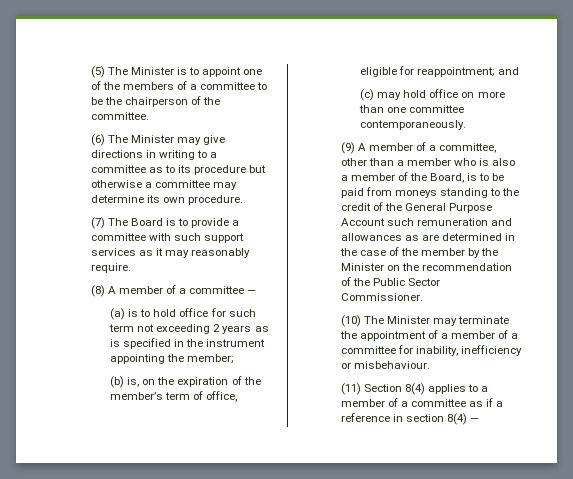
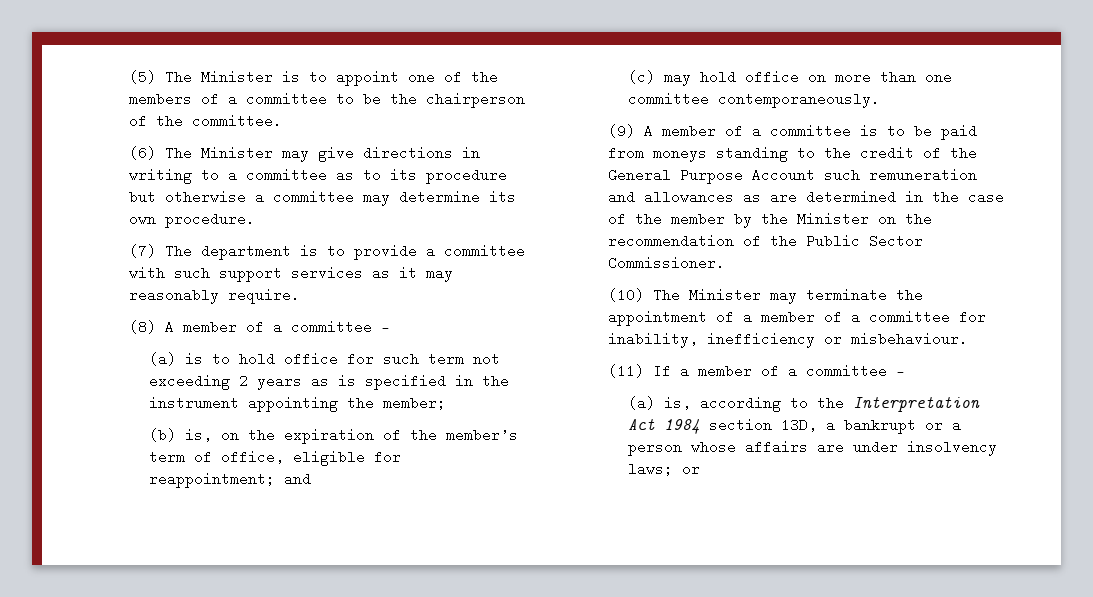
[130,218,163,226] Board -> [200,244,291,260] department
[439,143,497,153] [340,158,516,166] [340,172,465,183] committee, other than a member who is also a member of the Board, -> [769,124,851,138] committee
[363,383,489,395] [340,398,504,407] [340,413,480,425] Section 8(4) applies to a member of a committee as if a reference in section 8(4) — -> [652,364,905,378] [628,396,981,412] [628,418,962,434] [628,440,998,456] [628,462,701,476] If a member of a committee — // (a) is, according to the Interpretation Act 1984 section 13D, a bankrupt or a person whose affairs are under insolvency laws; or

